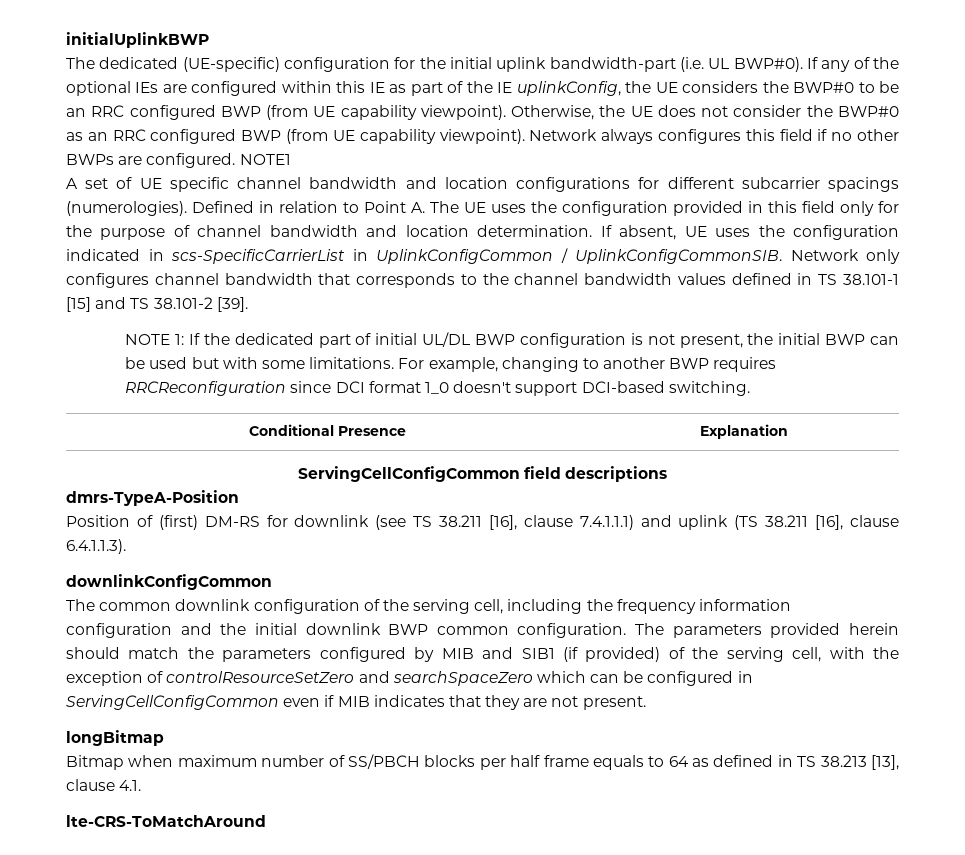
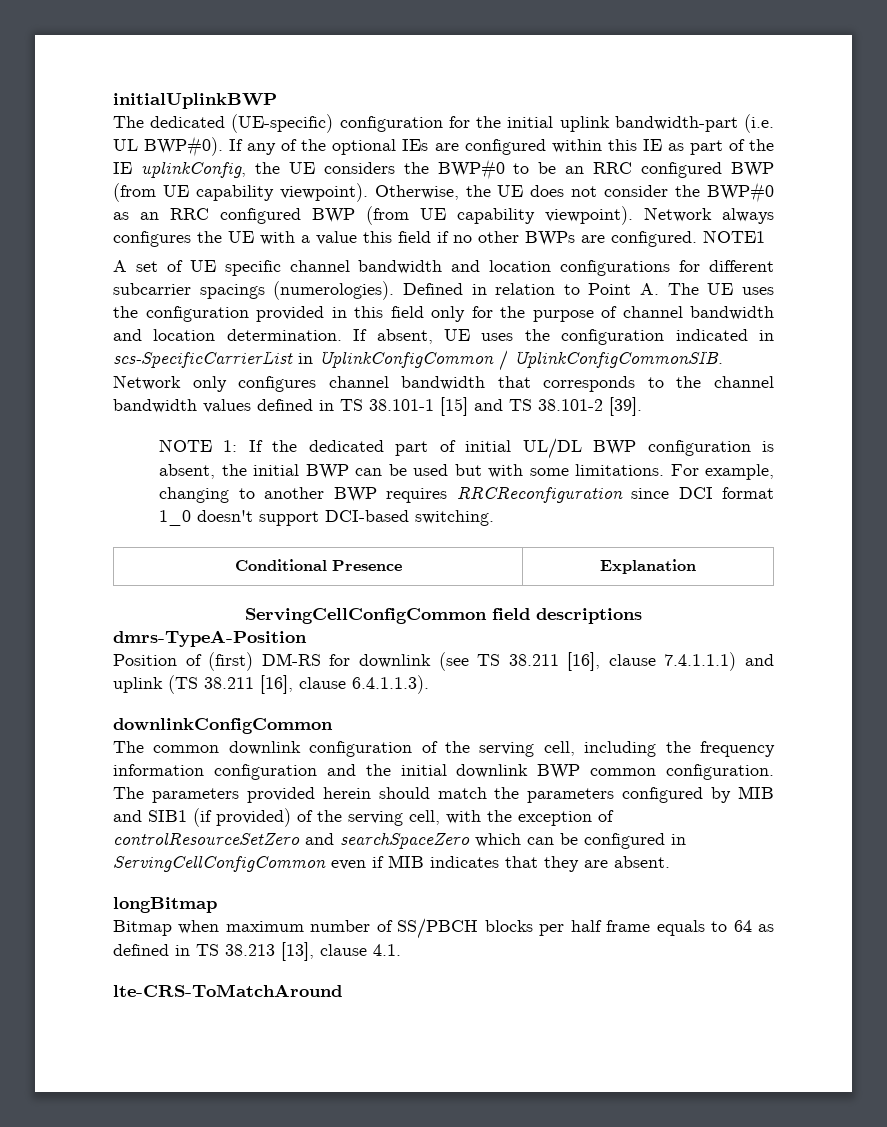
(741, 136) none -> [197,231,357,245] the UE with a value
[647,334,743,348] not present, -> [159,464,216,479] absent,
[551,696,646,710] not present. -> [614,856,670,868] absent.

